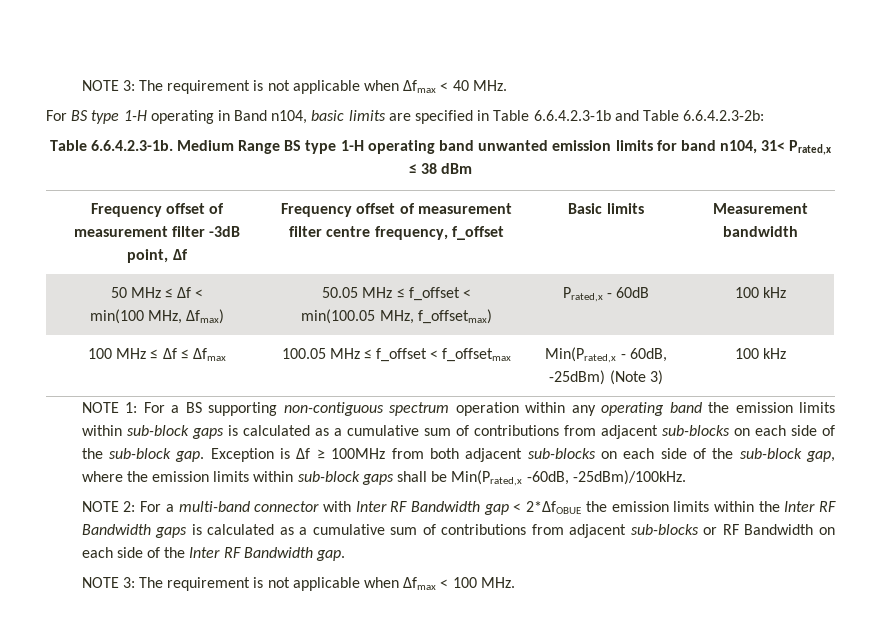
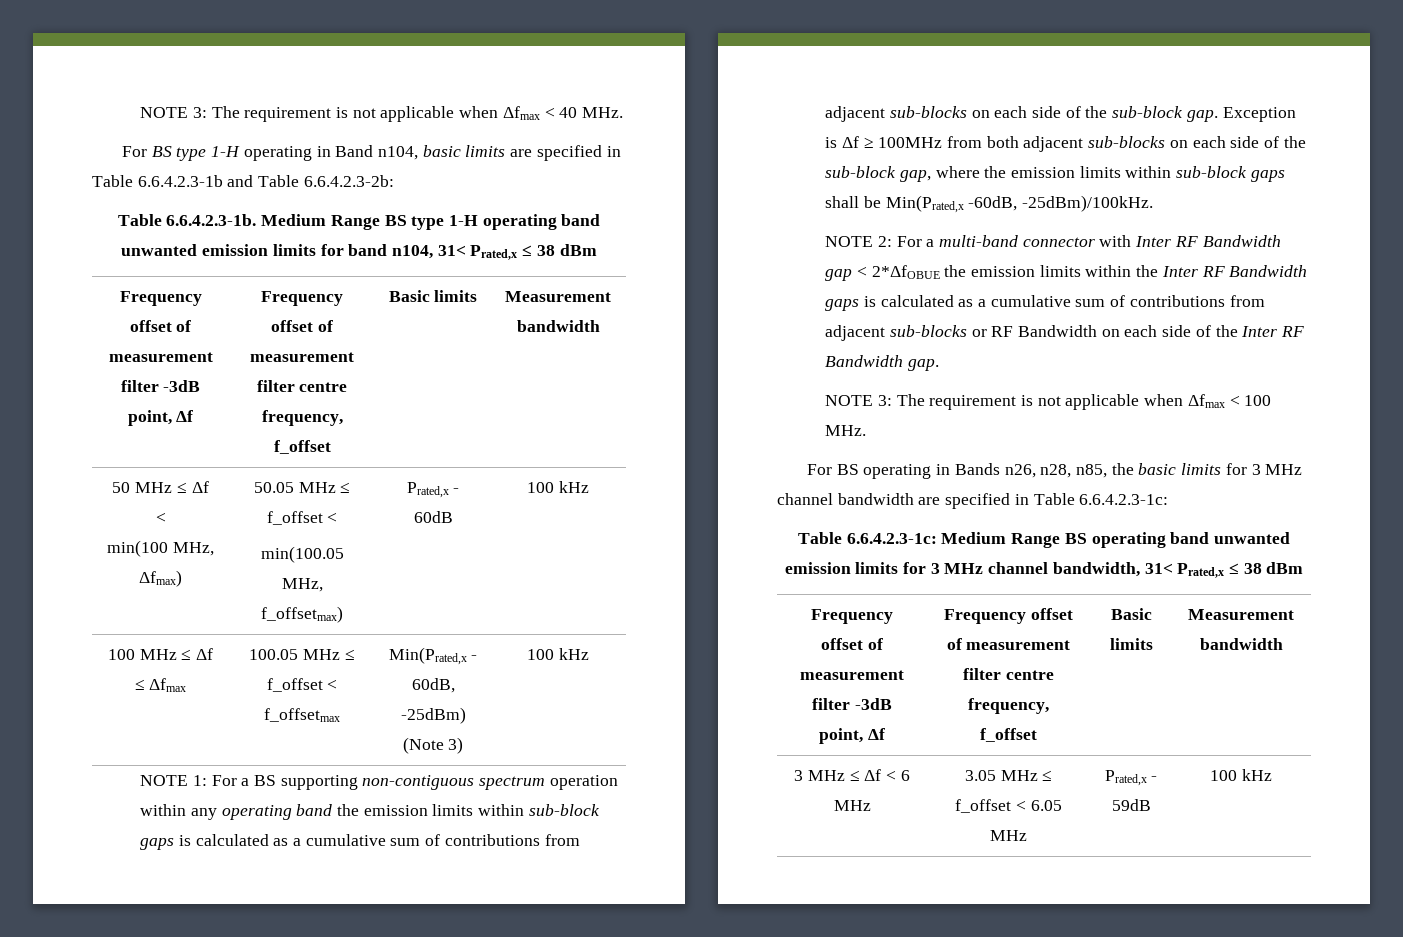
(515, 582) none -> [806,463,1303,479] [777,493,1169,509] [797,532,1291,548] [784,562,1304,578] [811,609,893,624] [821,638,883,650] [800,670,904,680] [812,698,892,710] [819,728,885,744] [944,608,1073,624] [946,638,1071,650] [963,668,1054,680] [968,698,1049,714] [980,728,1037,742] [1110,608,1152,620] [1109,638,1153,650] [1188,609,1294,620] [1199,638,1283,650] [794,769,910,781] [833,800,871,811] [964,770,1053,781] [955,799,1062,813] [990,830,1027,841] [1104,770,1158,786] [1111,799,1151,811] [1210,769,1272,781] // For BS operating in Bands n26, n28, n85, the basic limits for 3 MHz channel bandwidth are specified in Table 6.6.4.2.3-1c: // Table 6.6.4.2.3-1c: Medium Range BS operating band unwanted emission limits for 3 MHz channel bandwidth, 31< Prated,x ≤ 38 dBm // Frequency offset of measurement filter -3dB point, Δf | Frequency offset of measurement filter centre frequency, f_offset | Basic limits | Measurement bandwidth // 3 MHz ≤ Δf < 6 MHz | 3.05 MHz ≤ f_offset < 6.05 MHz | Prated,x - 59dB | 100 kHz

